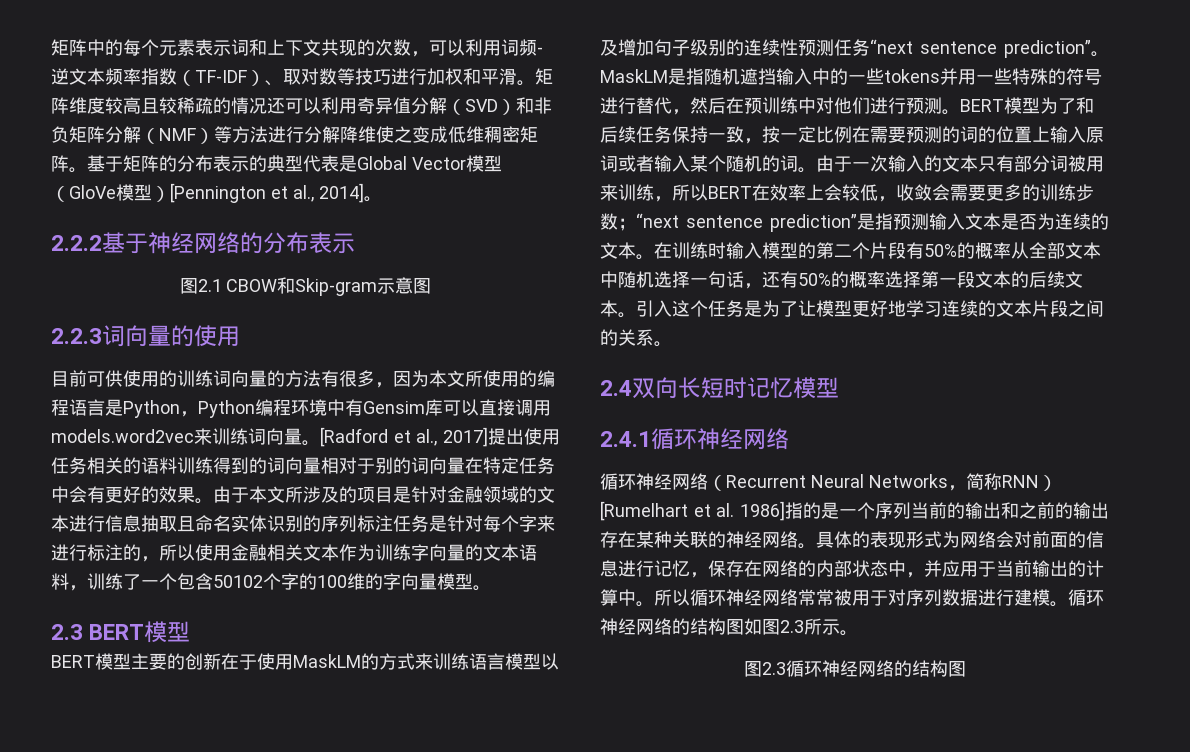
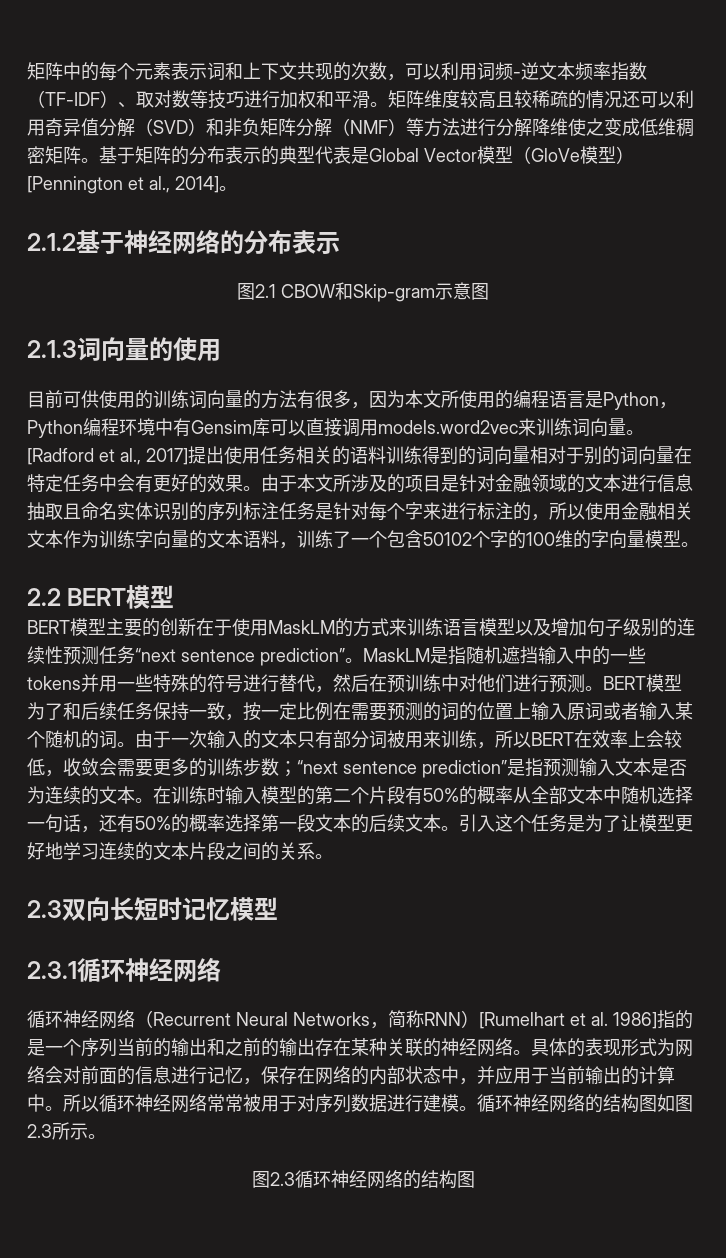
[51,235,102,251] 2.2.2 -> [27,233,76,251] 2.1.2
[51,328,102,344] 2.2.3 -> [27,340,77,358] 2.1.3
[51,624,83,640] 2.3 -> [27,588,61,606] 2.2
[600,380,632,396] 2.4 -> [27,900,62,918] 2.3
[600,431,651,447] 2.4.1 -> [27,961,77,979] 2.3.1

